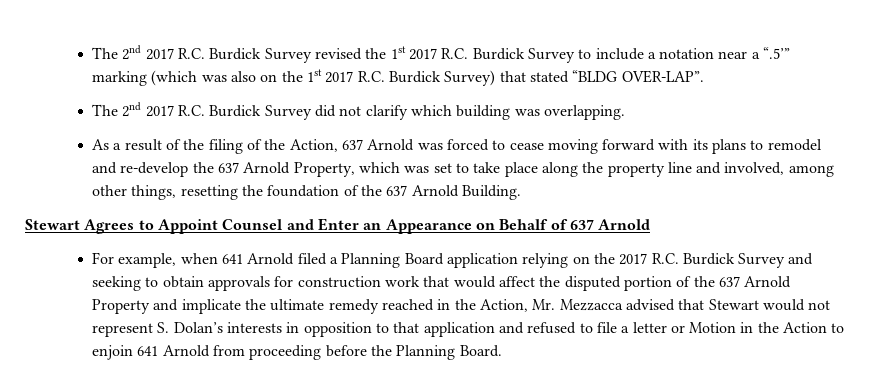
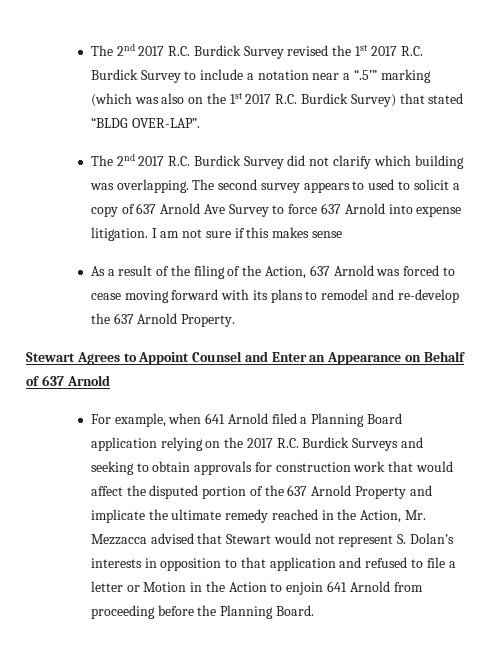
(625, 112) none -> [192,179,460,193] [90,203,462,217] [90,227,343,241] The second survey appears to used to solicit a copy of 637 Arnold Ave Survey to force 637 Arnold into expense litigation. I am not sure if this makes sense
[293,162,834,177] [92,185,521,200] Property, which was set to take place along the property line and involved, among other things, resetting the foundation of the 637 Arnold Building. -> [181,314,236,327] Property.
[738,253,786,268] Survey -> [352,438,399,451] Surveys

